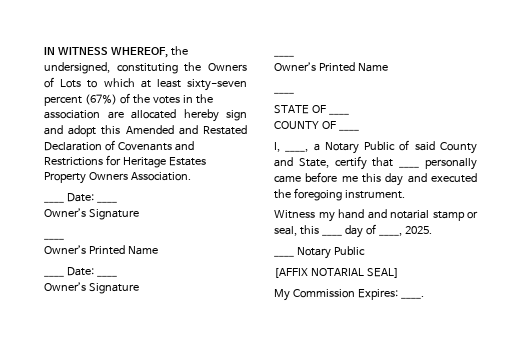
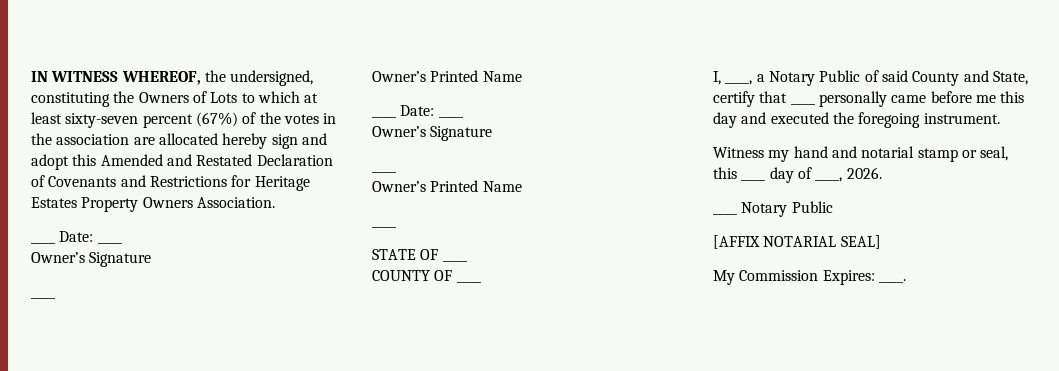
[404,226,432,234] 2025. -> [846,167,882,179] 2026.

